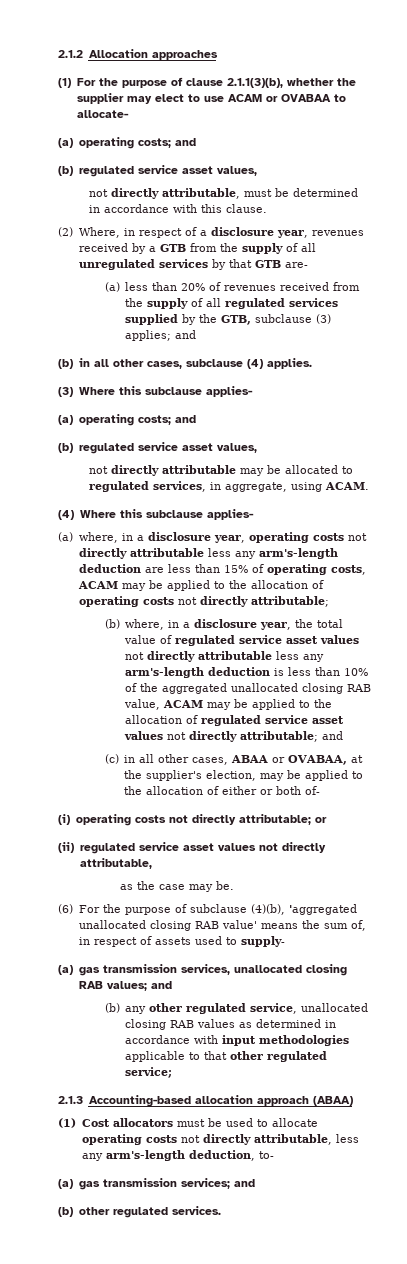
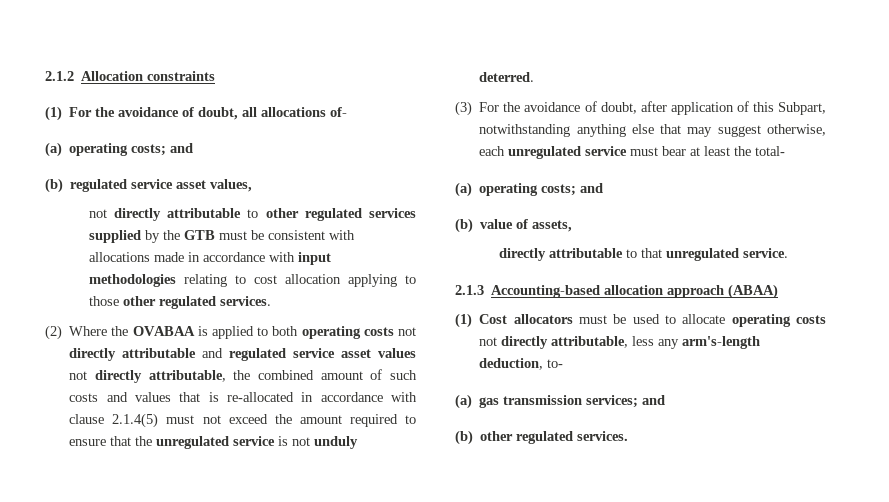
[151,50,218,60] approaches -> [147,71,216,81] constraints
[121,77,356,88] [76,93,346,104] [76,110,129,118] [58,137,196,149] [58,165,257,177] [89,188,359,199] [89,204,268,213] [58,227,364,238] [78,243,316,254] [78,259,308,270] [104,282,361,292] [125,298,339,309] [125,314,332,325] [125,330,197,341] [58,358,312,369] [58,386,253,397] purpose of clause 2.1.1(3)(b), whether the supplier may elect to use ACAM or OVABAA to allocate- // (a) operating costs; and // (b) regulated service asset values, // not directly attributable, must be determined in accordance with this clause. // (2) Where, in respect of a disclosure year, revenues received by a GTB from the supply of all unregulated services by that GTB are- // (a) less than 20% of revenues received from the supply of all regulated services supplied by the GTB, subclause (3) applies; and // (b) in all other cases, subclause (4) applies. // (3) Where this subclause applies- -> [118,107,348,120] avoidance of doubt, all allocations of-
[240,465,354,476] [89,481,370,492] [58,509,254,520] [58,532,245,543] may be allocated to regulated services, in aggregate, using ACAM. // (4) Where this subclause applies- // (a) where, in a disclosure year, -> [247,208,416,221] [88,230,355,243] [88,252,331,265] [88,274,416,287] [88,296,271,309] [45,325,299,340] to other regulated services supplied by the GTB must be consistent with allocations made in accordance with input methodologies relating to cost allocation applying to those other regulated services. // (2) Where the OVABAA is applied to both
[207,548,338,559] [78,564,366,575] [77,580,324,591] [78,596,329,607] [104,619,344,630] [124,635,360,646] [125,651,325,662] [125,667,369,678] [125,683,372,694] [124,699,333,710] [125,715,345,726] [124,731,344,742] [104,754,364,765] [124,770,364,781] [124,786,321,795] [58,814,327,826] [58,842,74,853] less any arm's-length deduction are less than 15% of operating costs, ACAM may be applied to the allocation of operating costs not directly attributable; // (b) where, in a disclosure year, the total value of regulated service asset values not directly attributable less any arm's-length deduction is less than 10% of the aggregated unallocated closing RAB value, ACAM may be applied to the allocation of regulated service asset values not directly attributable; and // (c) in all other cases, ABAA or OVABAA, at the supplier's election, may be applied to the allocation of either or both of- // (i) operating costs not directly attributable; or // (ii) -> [202,348,224,358] and
[120,881,235,892] [58,904,357,915] [78,920,366,931] [78,936,285,947] [58,964,347,976] [78,981,172,991] [104,1003,369,1014] [125,1019,337,1030] [125,1035,350,1046] [125,1051,328,1062] [125,1067,173,1078] // as the case may be. // (6) For the purpose of subclause (4)(b), 'aggregated unallocated closing RAB value' means the sum of, in respect of assets used to supply- // (a) gas transmission services, unallocated closing RAB values; and // (b) any other regulated service, unallocated closing RAB values as determined in accordance with input methodologies applicable to that other regulated service; -> [233,369,417,380] [69,392,417,402] [69,413,416,428] [69,436,359,449] [479,72,535,82] [455,101,826,116] [479,124,826,137] [479,146,786,159] [455,182,604,197] [455,218,573,233] [498,248,788,261] the combined amount of such costs and values that is re-allocated in accordance with clause 2.1.4(5) must not exceed the amount required to ensure that the unregulated service is not unduly deterred. // (3) For the avoidance of doubt, after application of this Subpart, notwithstanding anything else that may suggest otherwise, each unregulated service must bear at least the total- // (a) operating costs; and // (b) value of assets, // directly attributable to that unregulated service.

